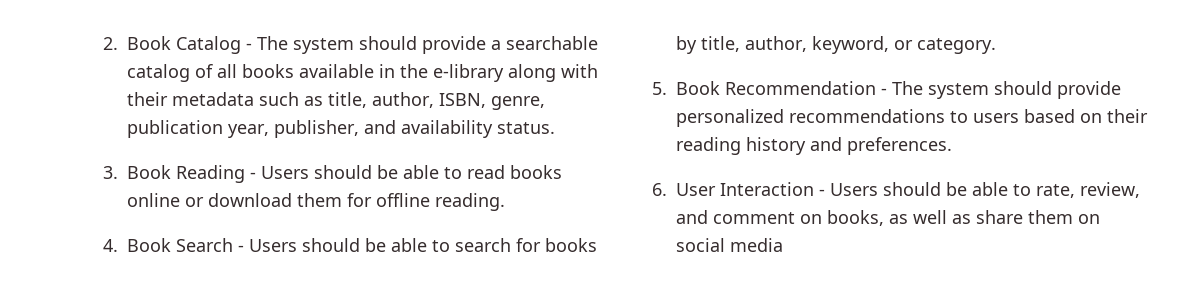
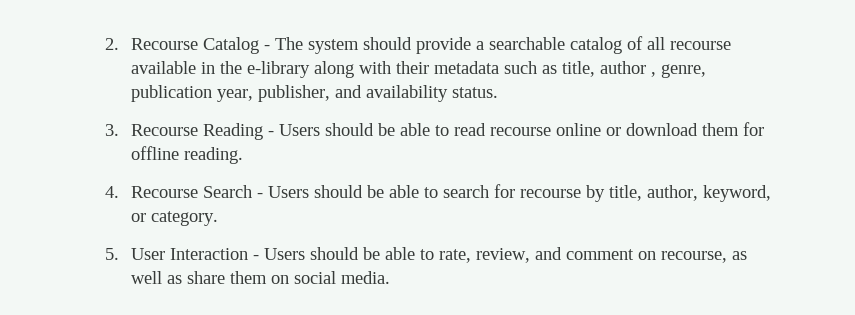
[126,36,171,50] Book -> [130,38,198,50] Recourse
[241,64,294,78] books -> [669,41,731,50] recourse
[371,92,486,108] author, ISBN, -> [599,61,656,77] author ,
[126,165,171,179] Book -> [130,124,198,136] Recourse
[509,165,562,179] books -> [489,127,551,136] recourse
[126,238,171,252] Book -> [130,186,198,198] Recourse
[544,238,597,252] books -> [519,189,581,198] recourse
[675,81,1121,99] [675,109,1148,127] [675,137,952,155] [651,183,667,196] Book Recommendation - The system should provide personalized recommendations to users based on their reading history and preferences. // 6. -> (120, 254) none
[826,210,884,226] books, -> [660,251,727,263] recourse,
[729,238,783,252] media -> [340,271,390,284] media.

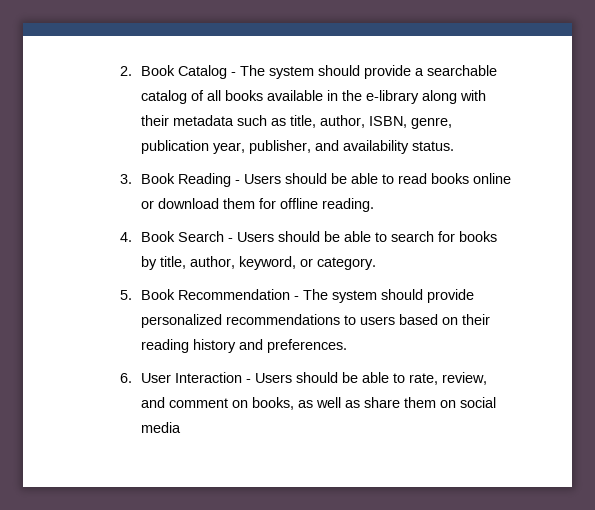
[130,38,198,50] Recourse -> [141,65,176,76] Book
[669,41,731,50] recourse -> [225,90,264,101] books
[599,61,656,77] author , -> [320,115,408,128] author, ISBN,
[130,124,198,136] Recourse -> [141,173,176,184] Book
[489,127,551,136] recourse -> [431,173,470,184] books
[130,186,198,198] Recourse -> [141,231,176,242] Book
[519,189,581,198] recourse -> [459,231,498,242] books
(120, 254) none -> [141,289,475,303] [141,314,491,328] [141,339,348,353] [120,373,133,383] Book Recommendation - The system should provide personalized recommendations to users based on their reading history and preferences. // 6.
[660,251,727,263] recourse, -> [252,397,295,410] books,
[340,271,390,284] media. -> [141,422,182,433] media

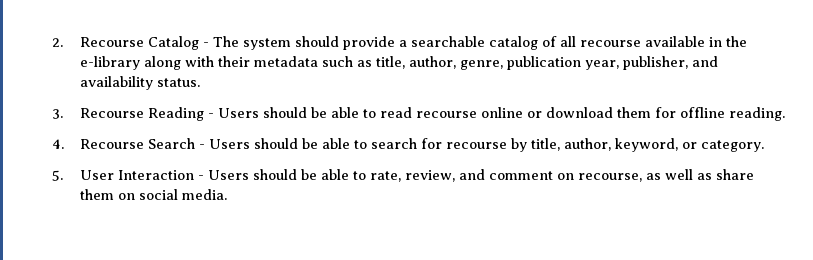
[141,65,176,76] Book -> [79,37,144,47] Recourse
[225,90,264,101] books -> [579,40,641,47] recourse
[369,116,408,128] ISBN, -> (456, 62) none
[141,173,176,184] Book -> [79,108,144,118] Recourse
[431,173,470,184] books -> [415,111,477,118] recourse
[141,231,176,242] Book -> [79,139,144,149] Recourse
[459,231,498,242] books -> [445,142,507,149] recourse
[141,289,475,303] [141,314,491,328] [141,339,348,353] [120,373,133,383] Book Recommendation - The system should provide personalized recommendations to users based on their reading history and preferences. // 6. -> (63, 175) none
[252,397,295,410] books, -> [577,173,642,182] recourse,
[141,422,182,433] media -> [181,189,227,200] media.

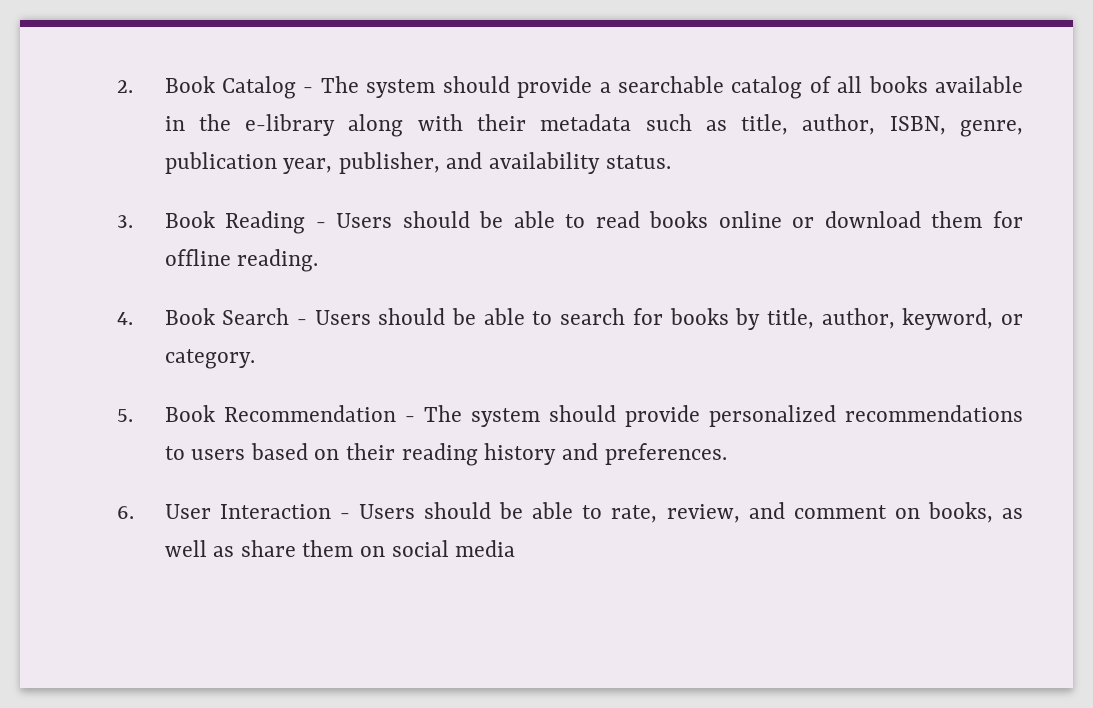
[79,37,144,47] Recourse -> [164,76,215,93] Book
[579,40,641,47] recourse -> [868,76,928,93] books
(456, 62) none -> [889,116,946,135] ISBN,
[79,108,144,118] Recourse -> [164,211,215,228] Book
[415,111,477,118] recourse -> [649,211,709,228] books
[79,139,144,149] Recourse -> [164,308,215,325] Book
[445,142,507,149] recourse -> [669,308,729,325] books
(63, 175) none -> [164,405,1023,427] [164,443,727,466] [117,506,135,519] Book Recommendation - The system should provide personalized recommendations to users based on their reading history and preferences. // 6.
[577,173,642,182] recourse, -> [927,502,993,523] books,
[181,189,227,200] media. -> [455,540,516,557] media

